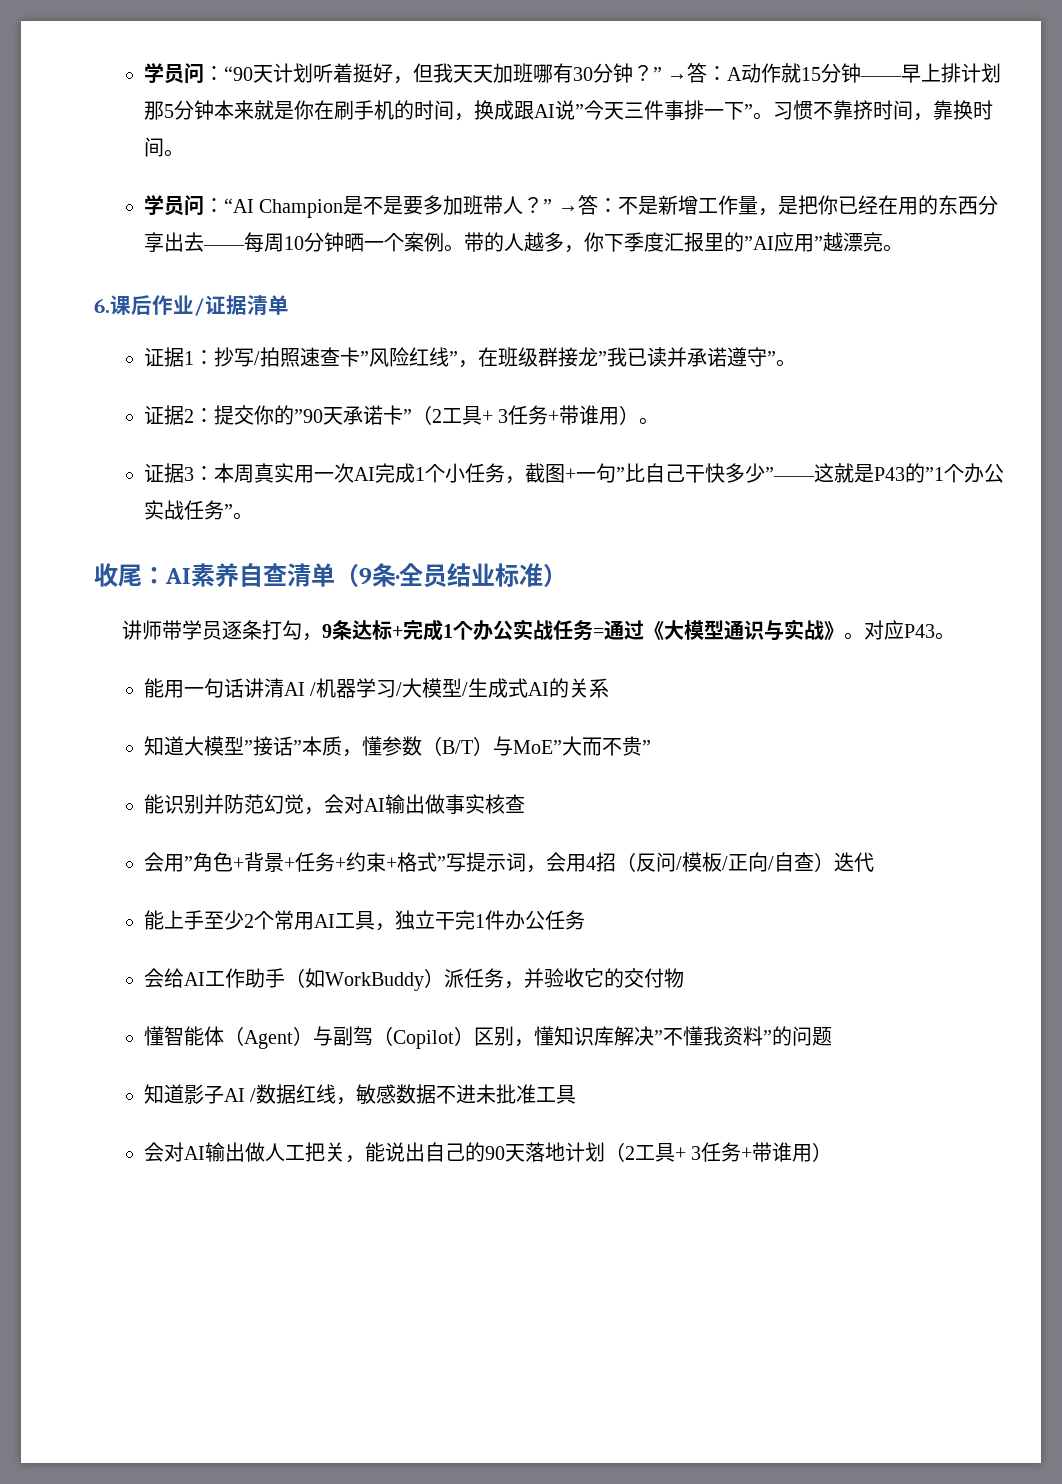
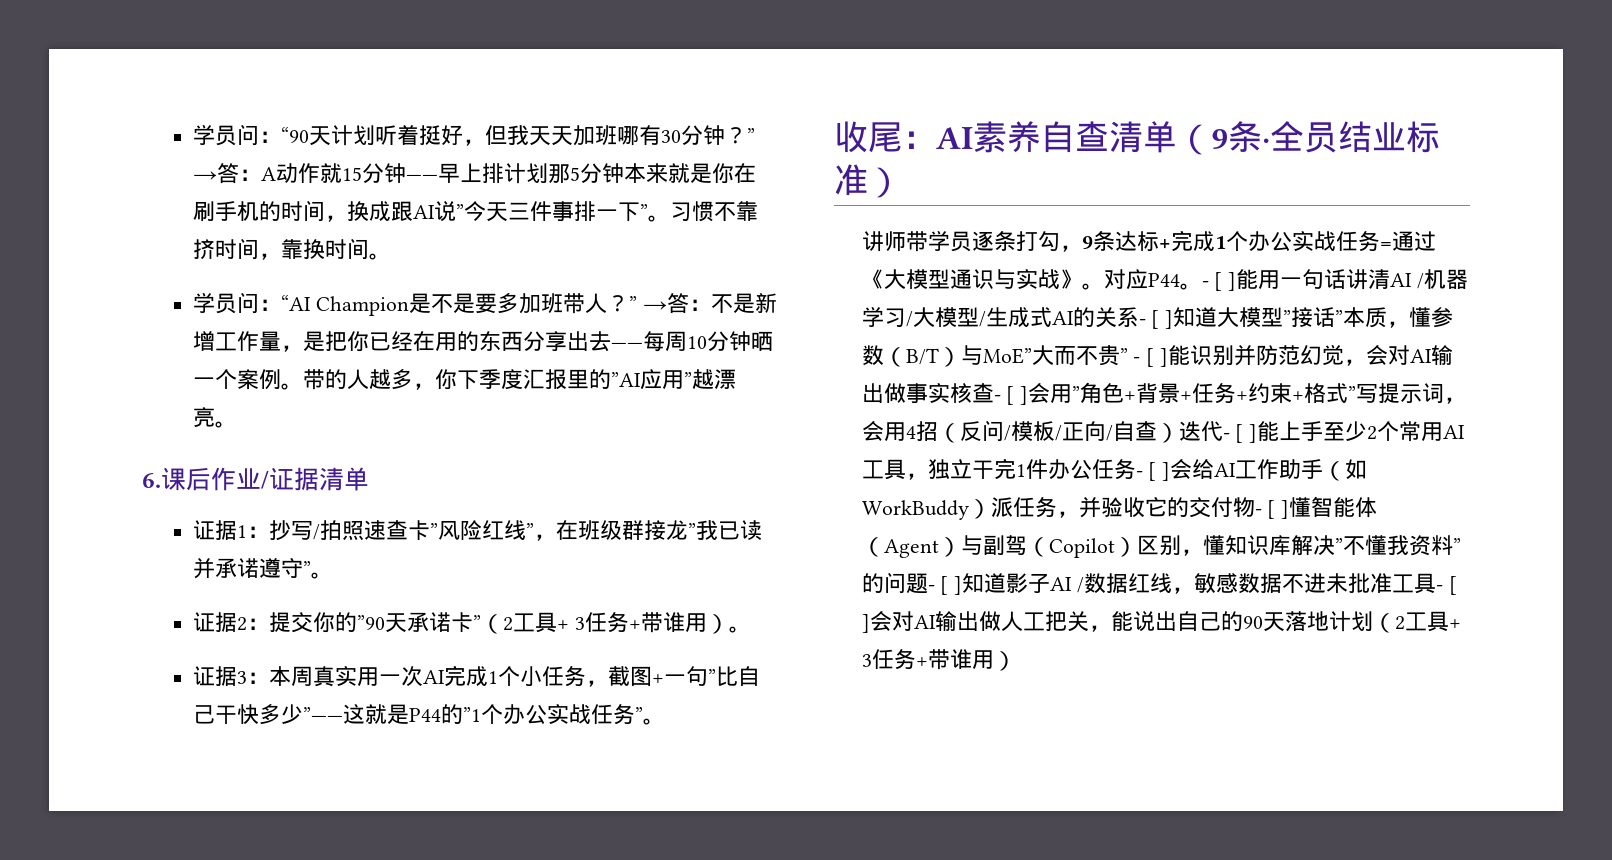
[873,467,905,481] P43 -> [409,708,442,722] P44
[903,624,955,640] P43。 // -> [1147,272,1237,291] P44。- [ ]
(610, 688) // -> [1138,310,1174,329] - [ ]
(651, 747) // -> [1133,348,1168,367] - [ ]
(525, 803) // -> [993,386,1029,405] - [ ]
(874, 862) // -> [1222,424,1258,443] - [ ]
(585, 920) // -> [1135,462,1171,481] - [ ]
(684, 978) // -> [1254,500,1290,519] - [ ]
(832, 1036) // -> [927,576,963,595] - [ ]
(577, 1094) // -> [1435,576,1457,595] [861,614,870,633] - [ ]

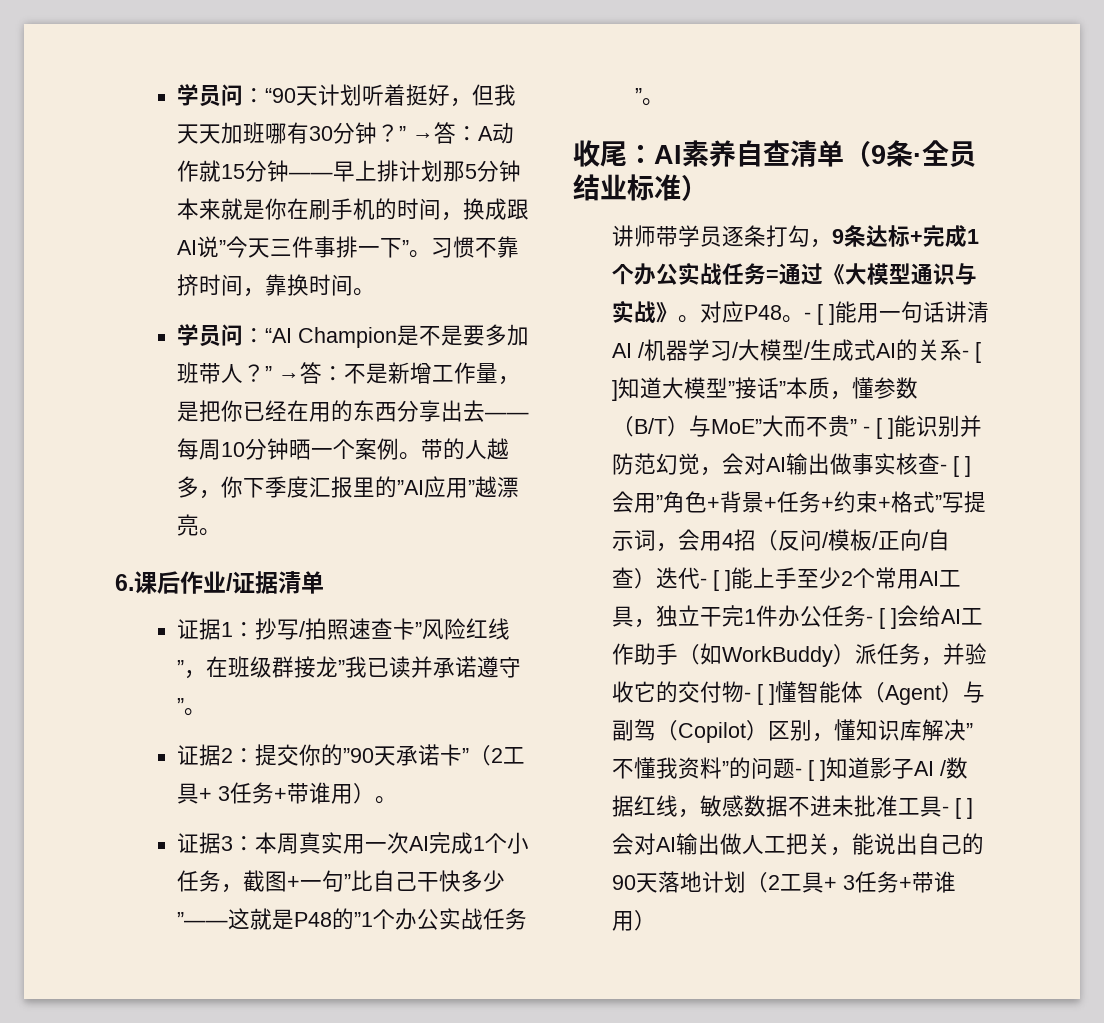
[409,708,442,722] P44 -> [294,912,333,927] P48
[1147,273,1180,287] P44 -> [743,305,782,320] P48

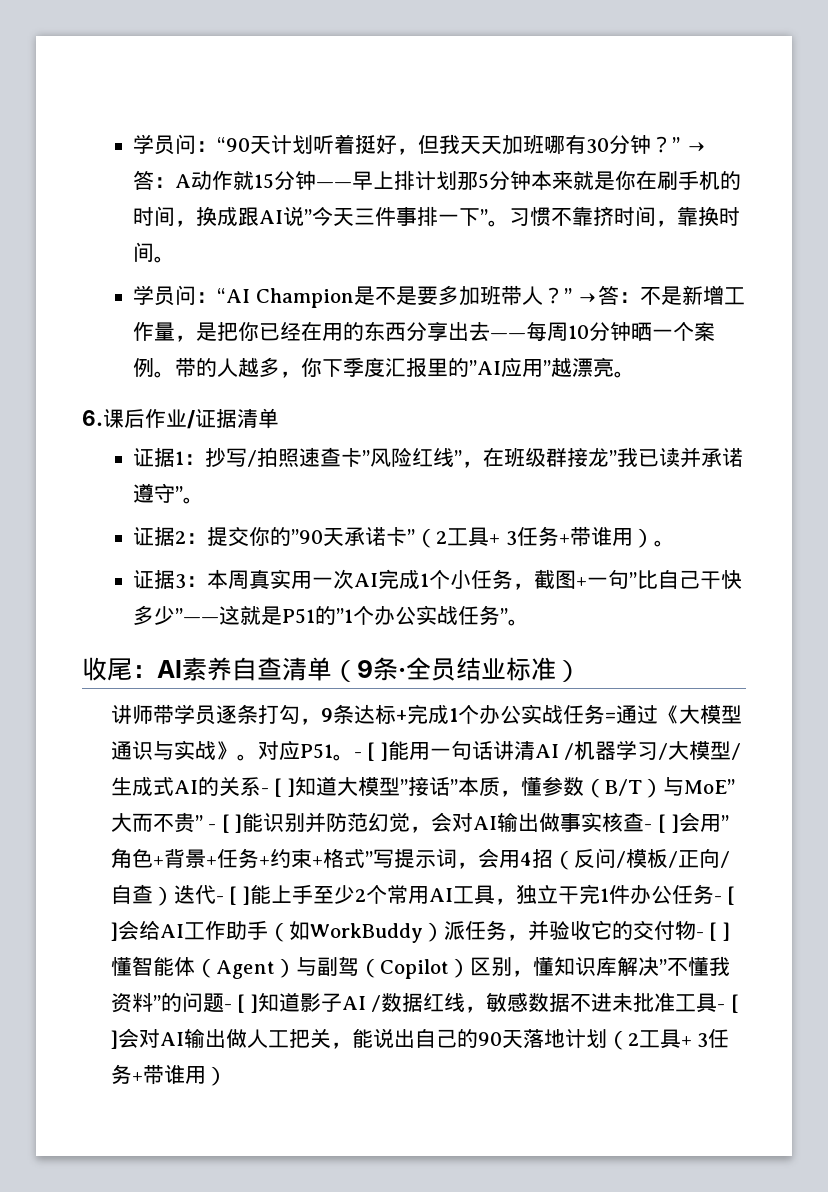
[294,912,333,927] P48 -> [282,608,316,624] P51
[743,305,782,320] P48 -> [299,743,333,759] P51

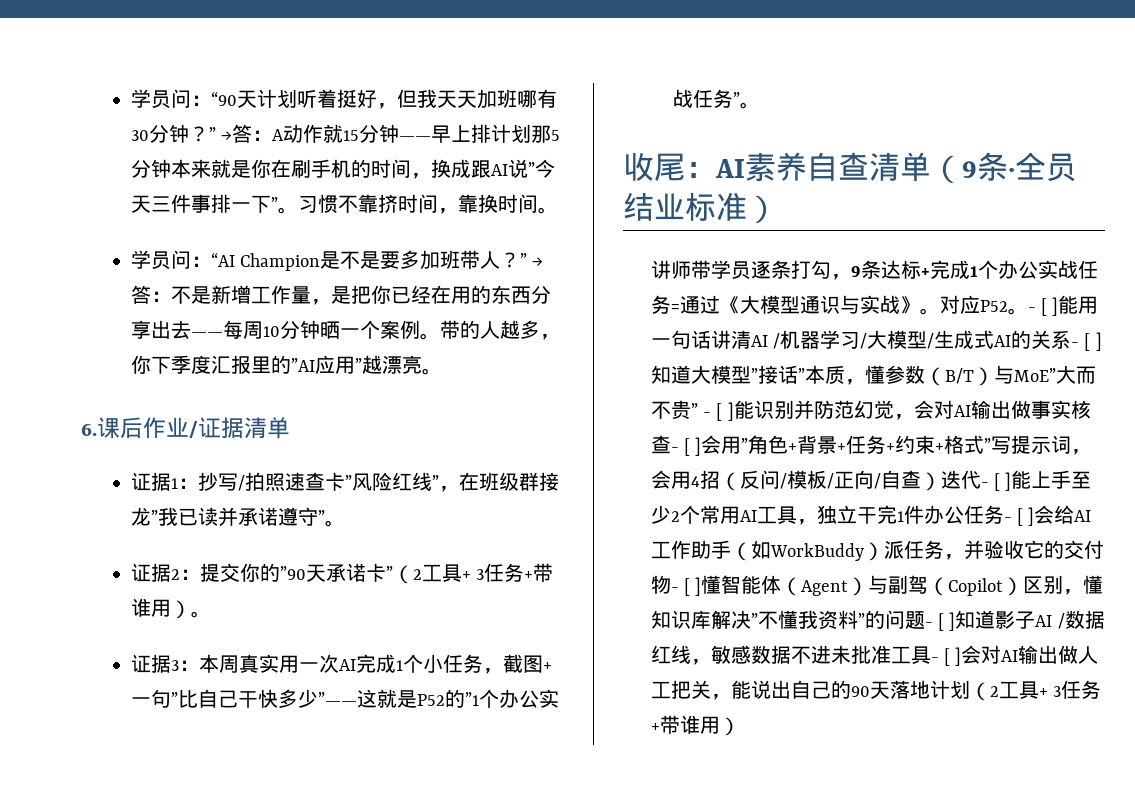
[282,608,316,624] P51 -> [416,694,445,706] P52
[299,743,333,759] P51 -> [979,300,1008,312] P52

